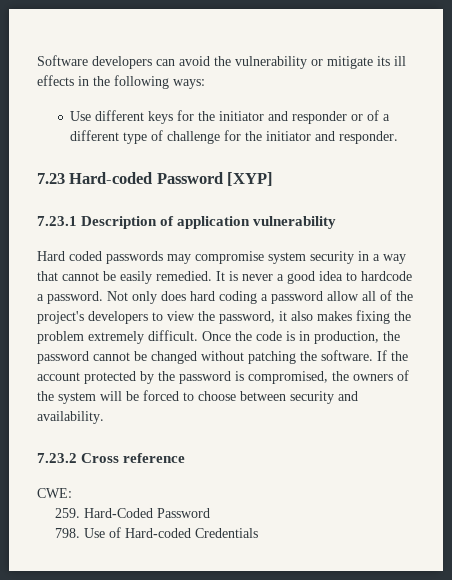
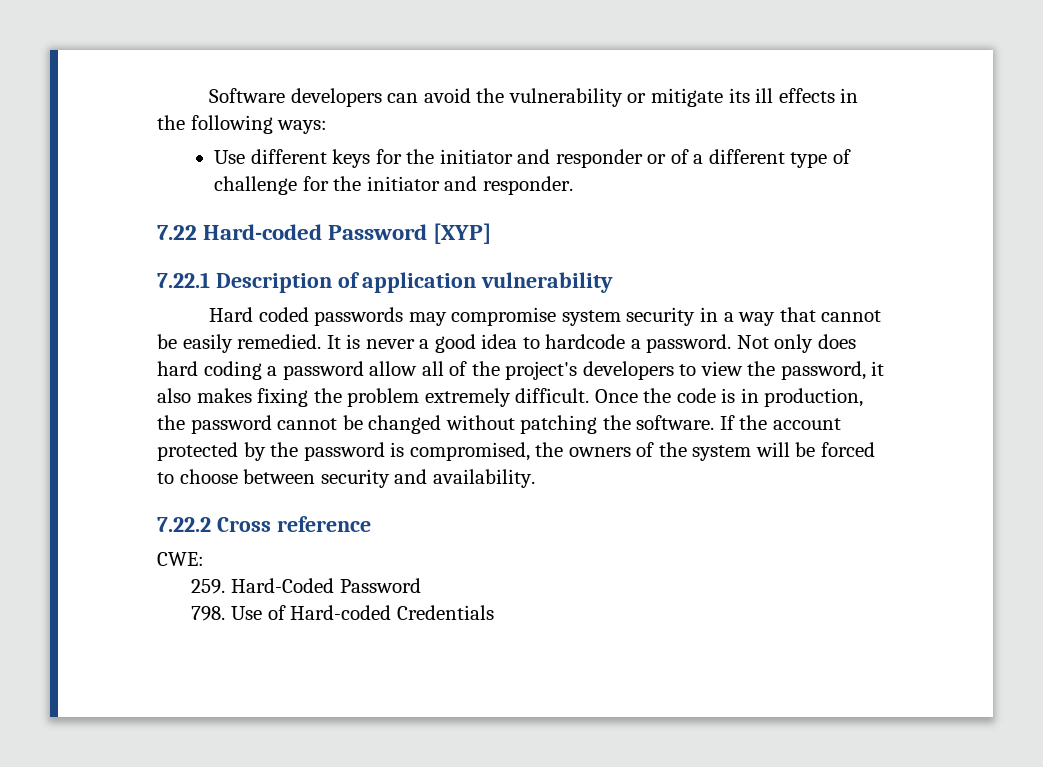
[37,173,65,184] 7.23 -> [157,225,197,240] 7.22
[37,216,77,226] 7.23.1 -> [157,272,210,288] 7.22.1
[37,453,77,463] 7.23.2 -> [157,517,211,532] 7.22.2

